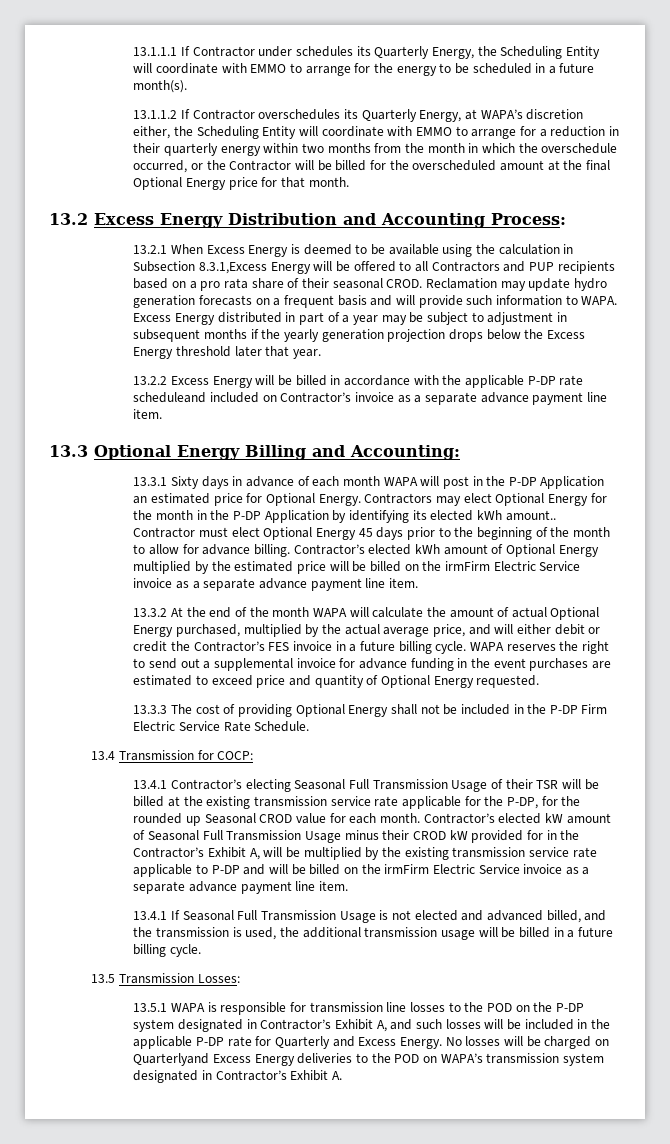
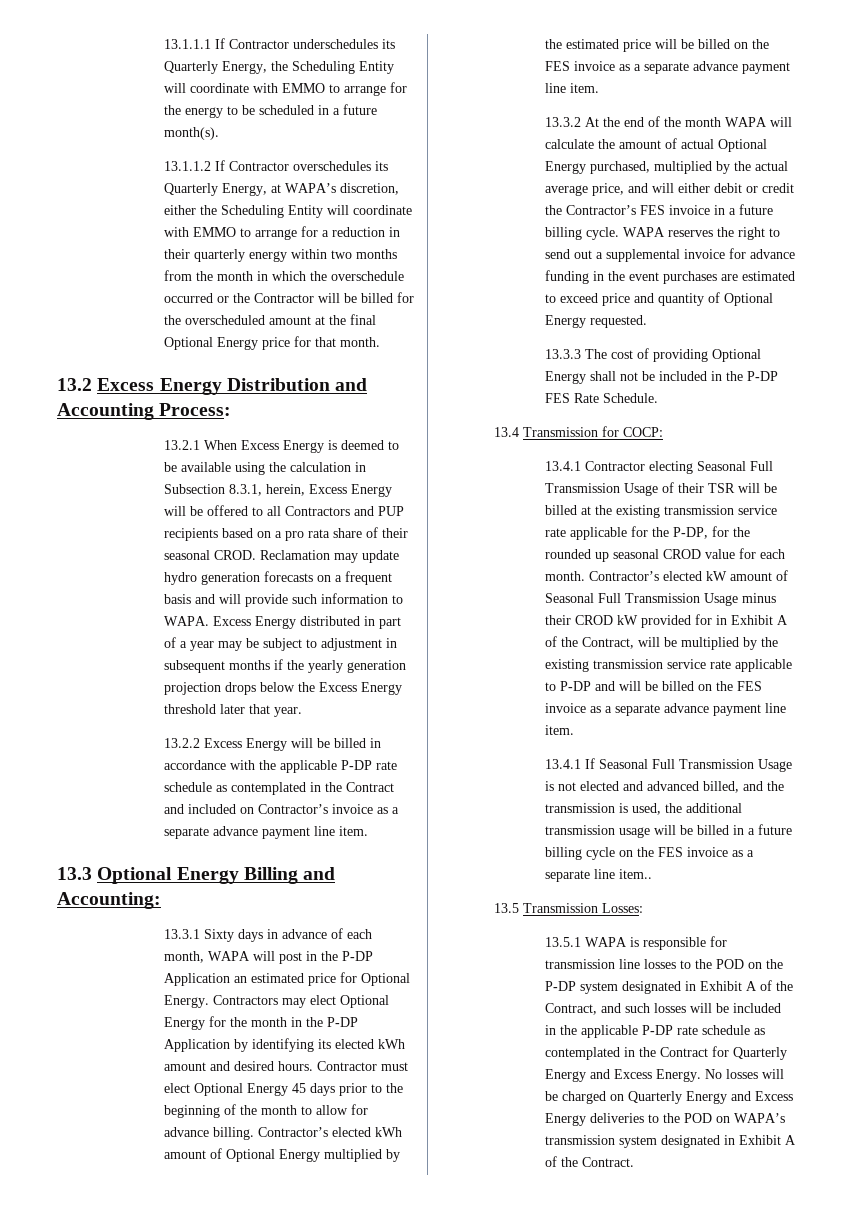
[258,46,354,57] under schedules -> [293,39,379,49] underschedules
[526,109,584,120] [133,126,171,139] discretion either, -> [340,183,400,195] [164,205,197,215] discretion, either
[133,160,188,173] occurred, -> [164,293,214,303] occurred
[199,262,268,274] 8.3.1,Excess -> [229,484,348,496] 8.3.1, herein, Excess
[133,392,207,403] scheduleand -> [164,782,395,795] [164,804,185,814] schedule as contemplated in the Contract and
[342,476,380,486] month -> [164,951,205,963] month,
[505,510,556,521] amount.. -> [164,1061,314,1071] amount and desired hours.
[444,561,581,571] irmFirm Electric Service -> [545,61,571,71] FES
[581,704,608,714] [133,721,221,731] Firm Electric Service -> [545,393,571,403] FES
[171,779,243,790] Contractor’s -> [585,461,646,471] Contractor
[204,813,256,824] Seasonal -> [613,549,660,559] seasonal
[560,830,580,840] [133,847,260,860] the Contractor’s Exhibit A, -> [731,615,789,625] [545,636,635,649] Exhibit A of the Contract,
[384,864,520,874] irmFirm Electric Service -> [737,681,763,691] FES
[170,944,202,957] cycle. -> [586,847,755,860] [545,869,653,882] cycle on the FES invoice as a separate line item..
[260,1019,387,1032] Contractor’s Exhibit A, -> [700,980,794,991] [545,1003,598,1015] Exhibit A of the Contract,
(252, 1041) none -> [702,1025,766,1035] [545,1047,709,1060] schedule as contemplated in the Contract
(331, 1042) none -> [545,1069,587,1082] Energy
[133,1053,210,1066] Quarterlyand -> [628,1091,752,1104] Quarterly Energy and
[215,1070,343,1081] Contractor’s Exhibit A. -> [739,1135,797,1145] [545,1156,635,1167] Exhibit A of the Contract.

